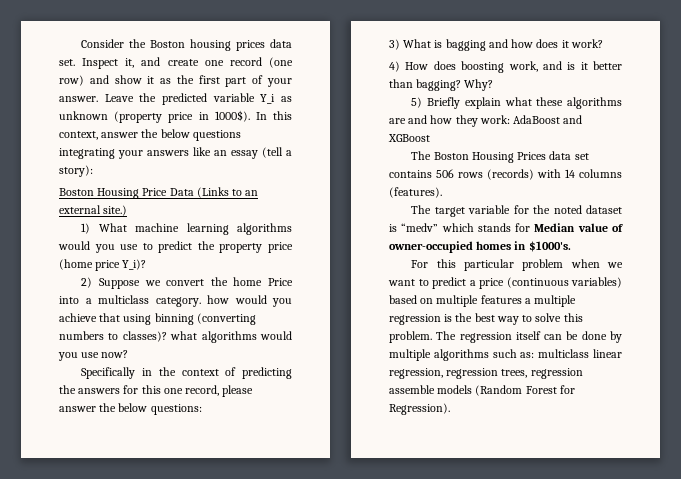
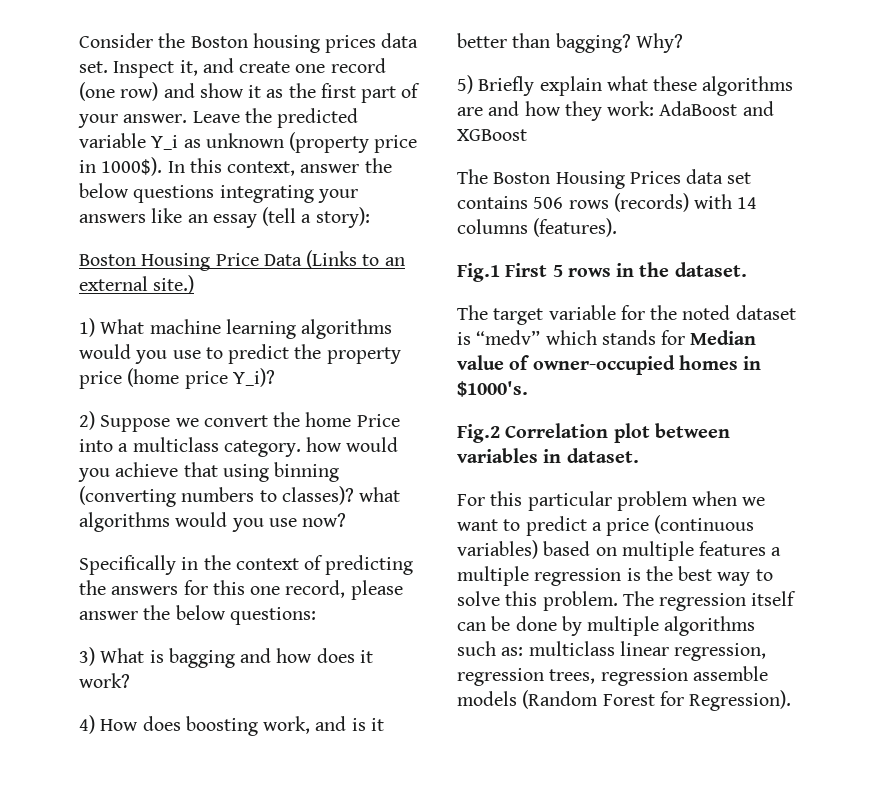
(442, 192) none -> [457,262,747,282] // Fig.1 First 5 rows in the dataset.
(571, 246) none -> [457,423,730,443] [457,448,639,463] // Fig.2 Correlation plot between variables in dataset.

